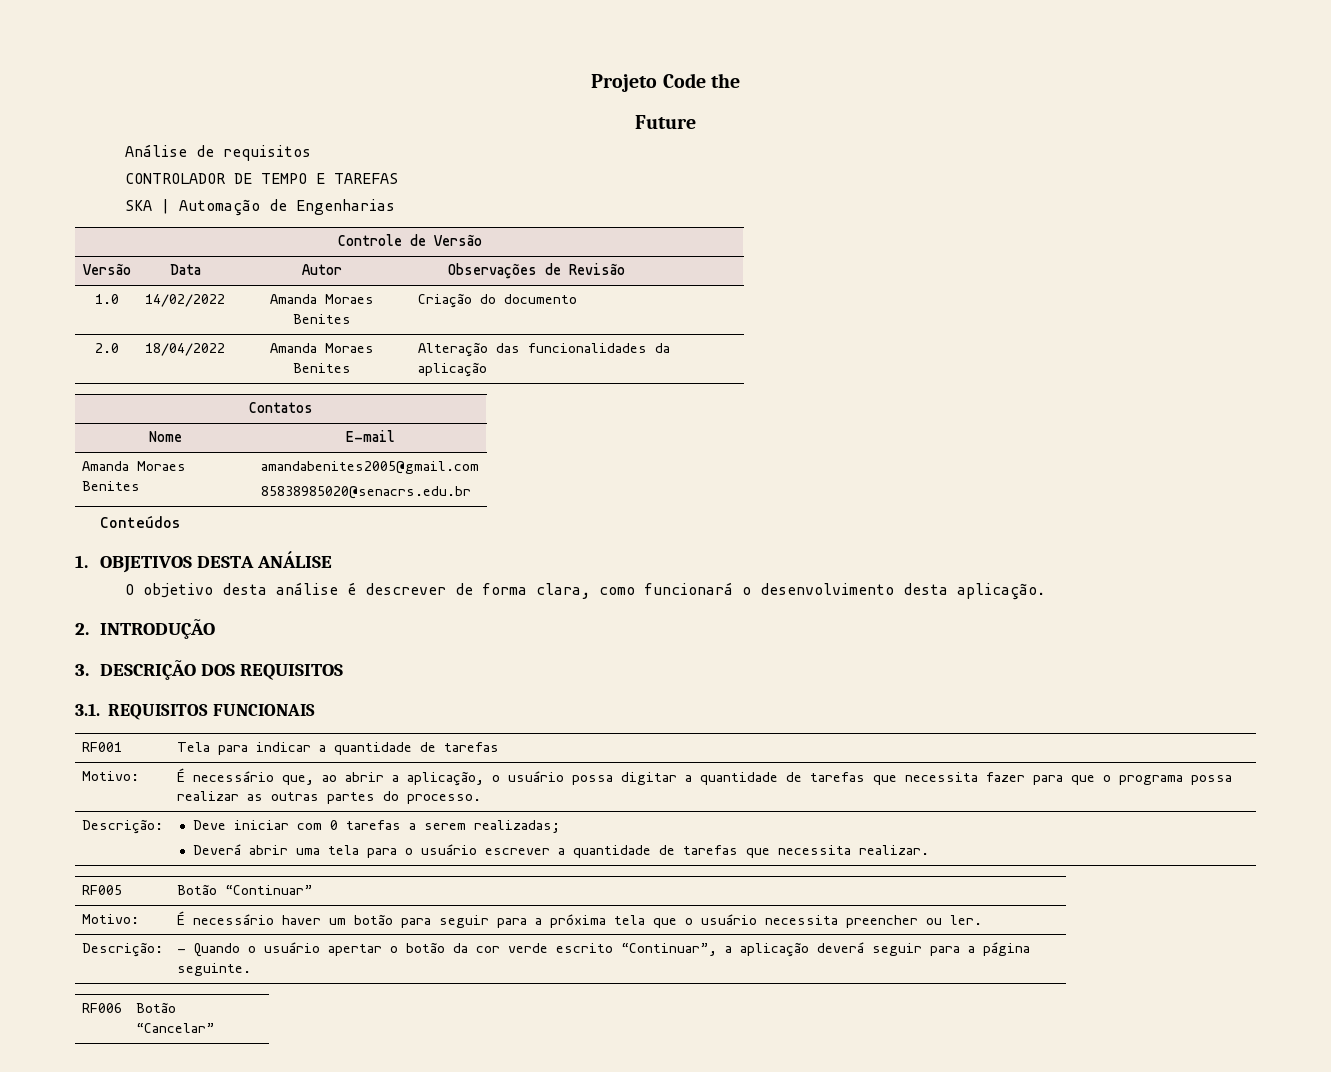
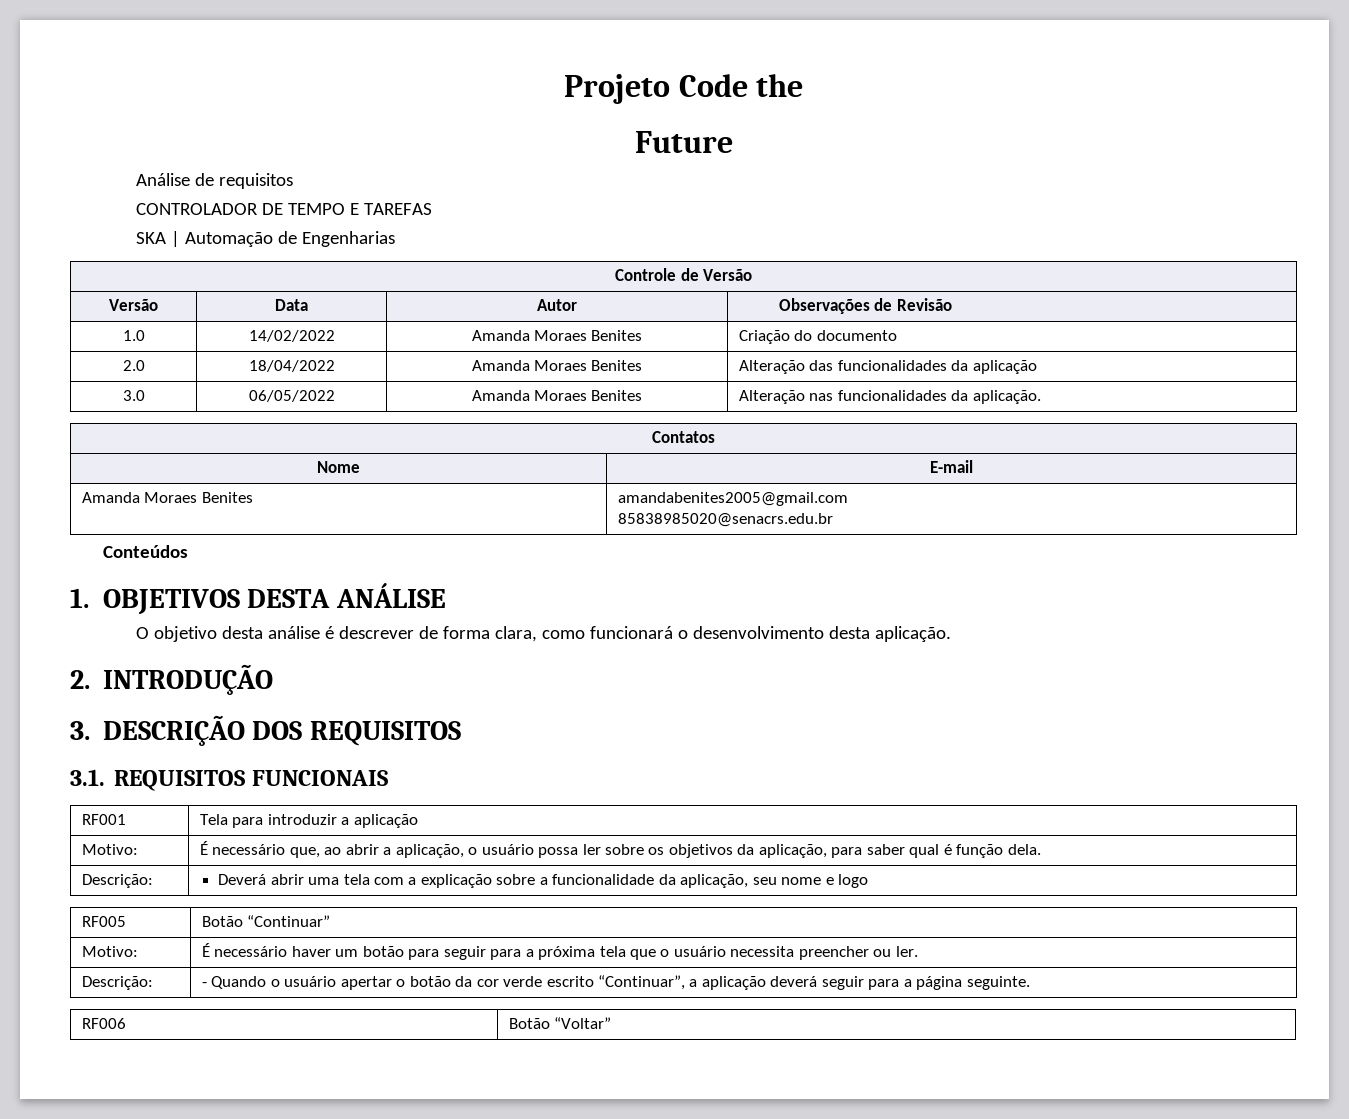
(487, 369) none -> [122,390,145,401] [248,390,335,402] [471,390,643,401] [738,390,1041,404] // 3.0 | 06/05/2022 | Amanda Moraes Benites | Alteração nas funcionalidades da aplicação.
[255,742,499,755] indicar a quantidade de tarefas -> [267,814,418,828] introduzir a aplicação
[620,772,1232,785] [176,791,481,804] [81,819,163,834] [192,820,560,833] [192,844,929,858] digitar a quantidade de tarefas que necessita fazer para que o programa possa realizar as outras partes do processo. // Descrição: | Deve iniciar com 0 tarefas a serem realizadas; // Deverá abrir uma tela para o usuário escrever a quantidade de tarefas que necessita realizar. -> [582,844,1041,858] [81,874,153,888] [218,874,868,888] ler sobre os objetivos da aplicação, para saber qual é função dela. // Descrição: | Deverá abrir uma tela com a explicação sobre a funcionalidade da aplicação, seu nome e logo
[135,1023,215,1033] “Cancelar” -> [554,1017,612,1029] “Voltar”

